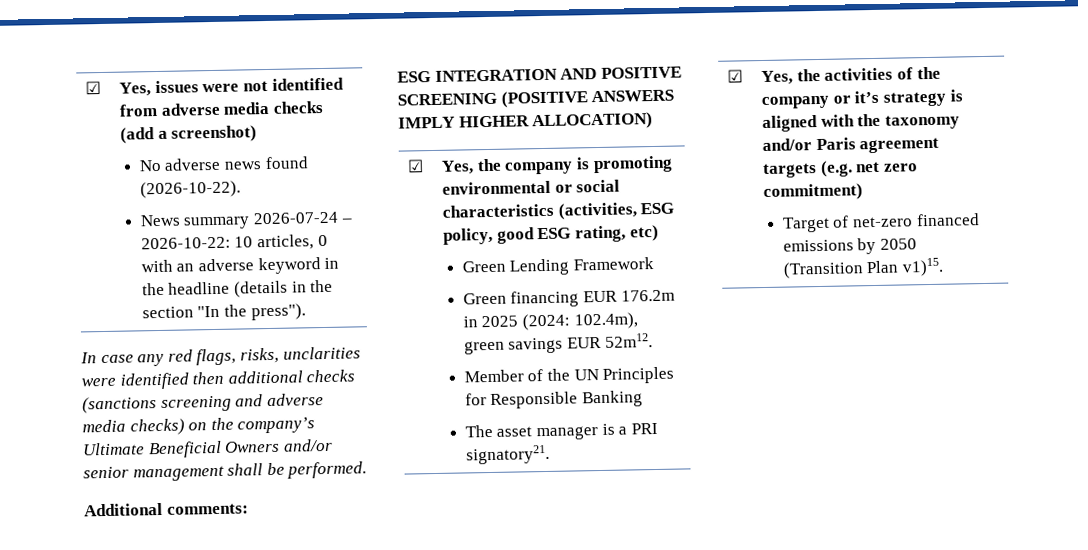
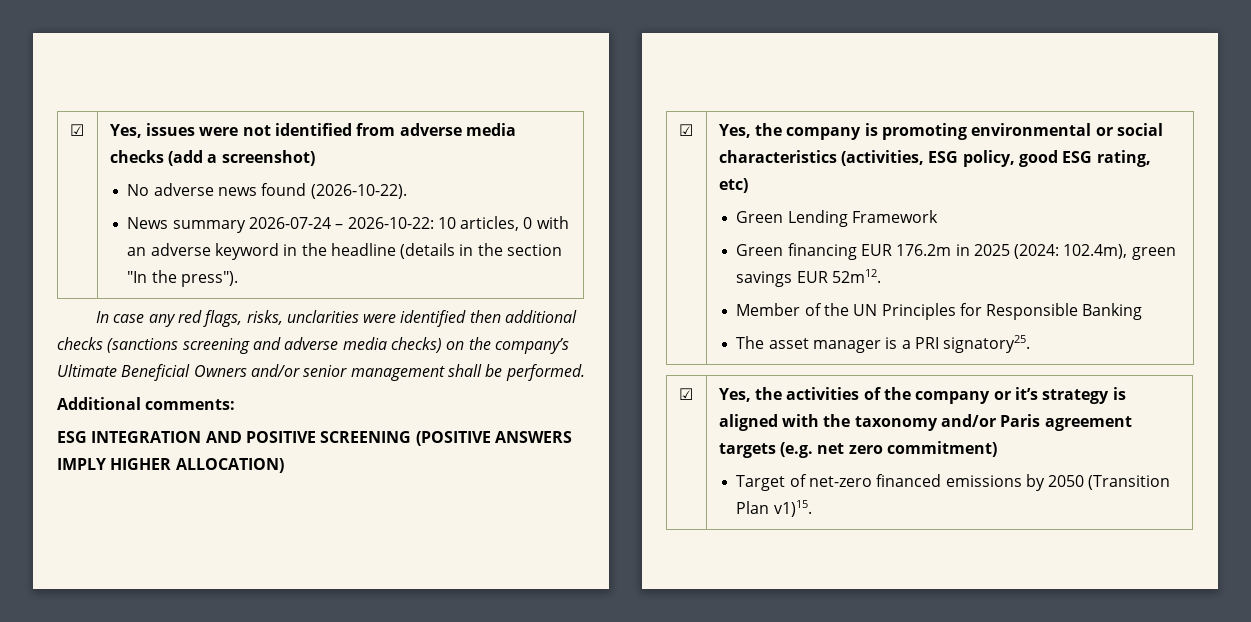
[465,444,550,465] signatory21. -> [943,335,1031,353] signatory25.

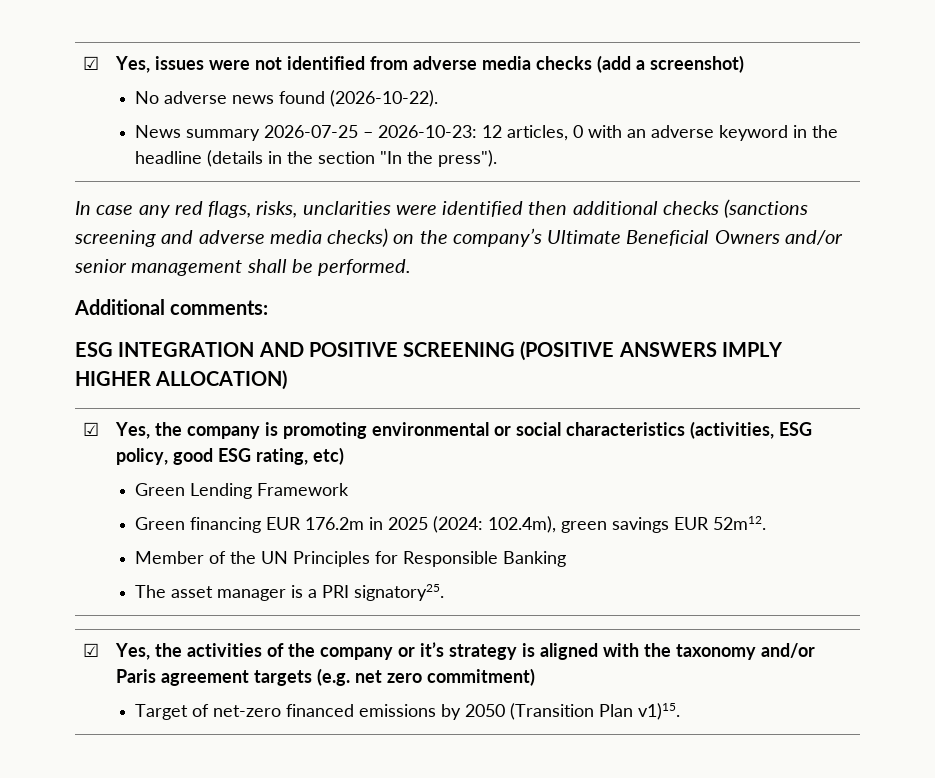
[248,217,456,229] 2026-07-24 – 2026-10-22: 10 -> [264,125,503,138] 2026-07-25 – 2026-10-23: 12

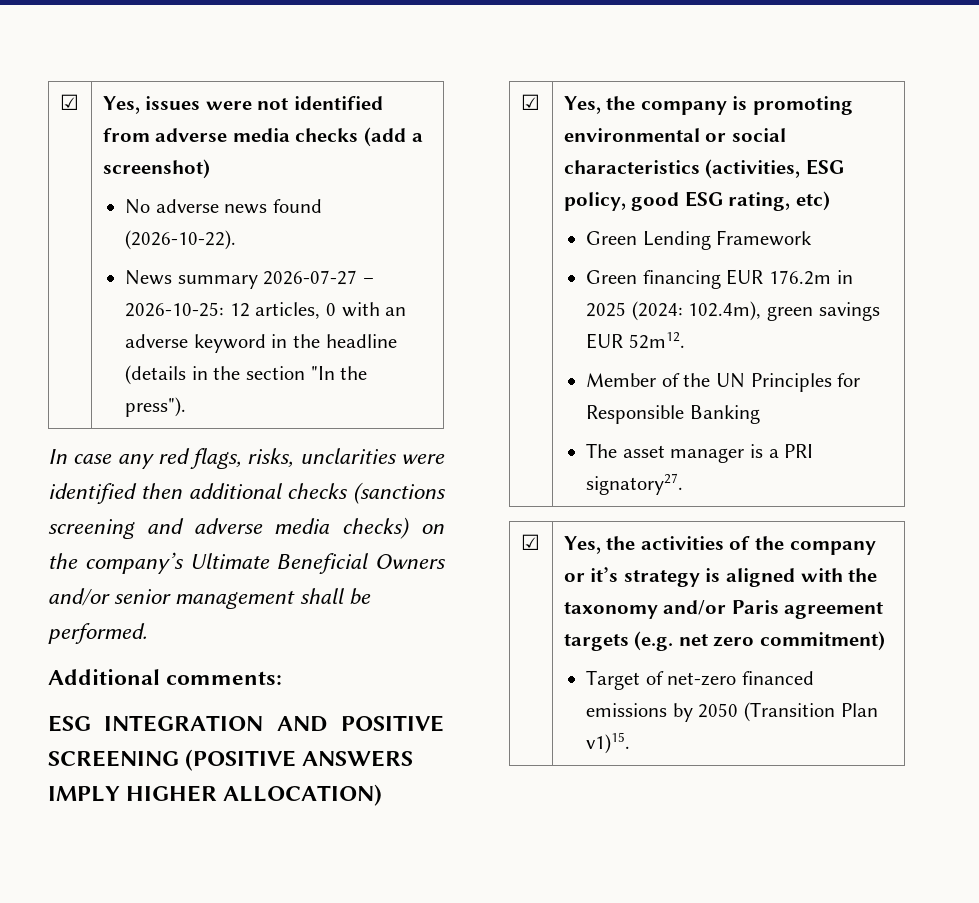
[264,125,478,138] 2026-07-25 – 2026-10-23: -> [263,270,374,285] [125,302,225,317] 2026-07-27 – 2026-10-25:
[354,584,445,601] signatory25. -> [586,473,684,495] signatory27.

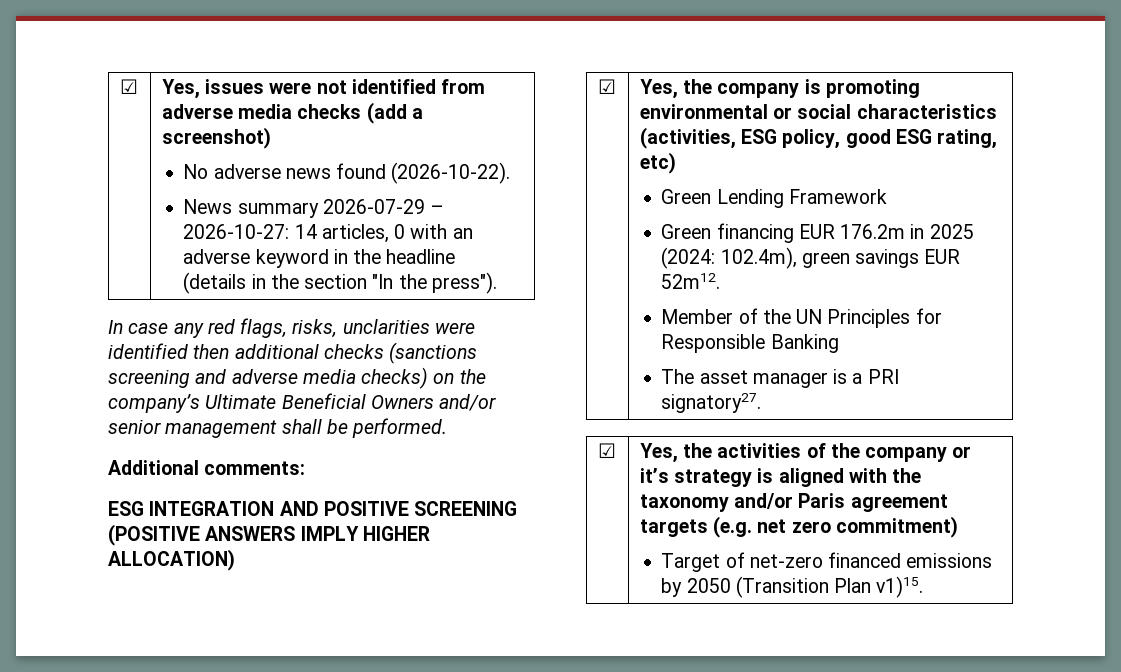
[263,270,374,285] [125,302,250,317] 2026-07-27 – 2026-10-25: 12 -> [322,199,445,214] [183,224,317,239] 2026-07-29 – 2026-10-27: 14

